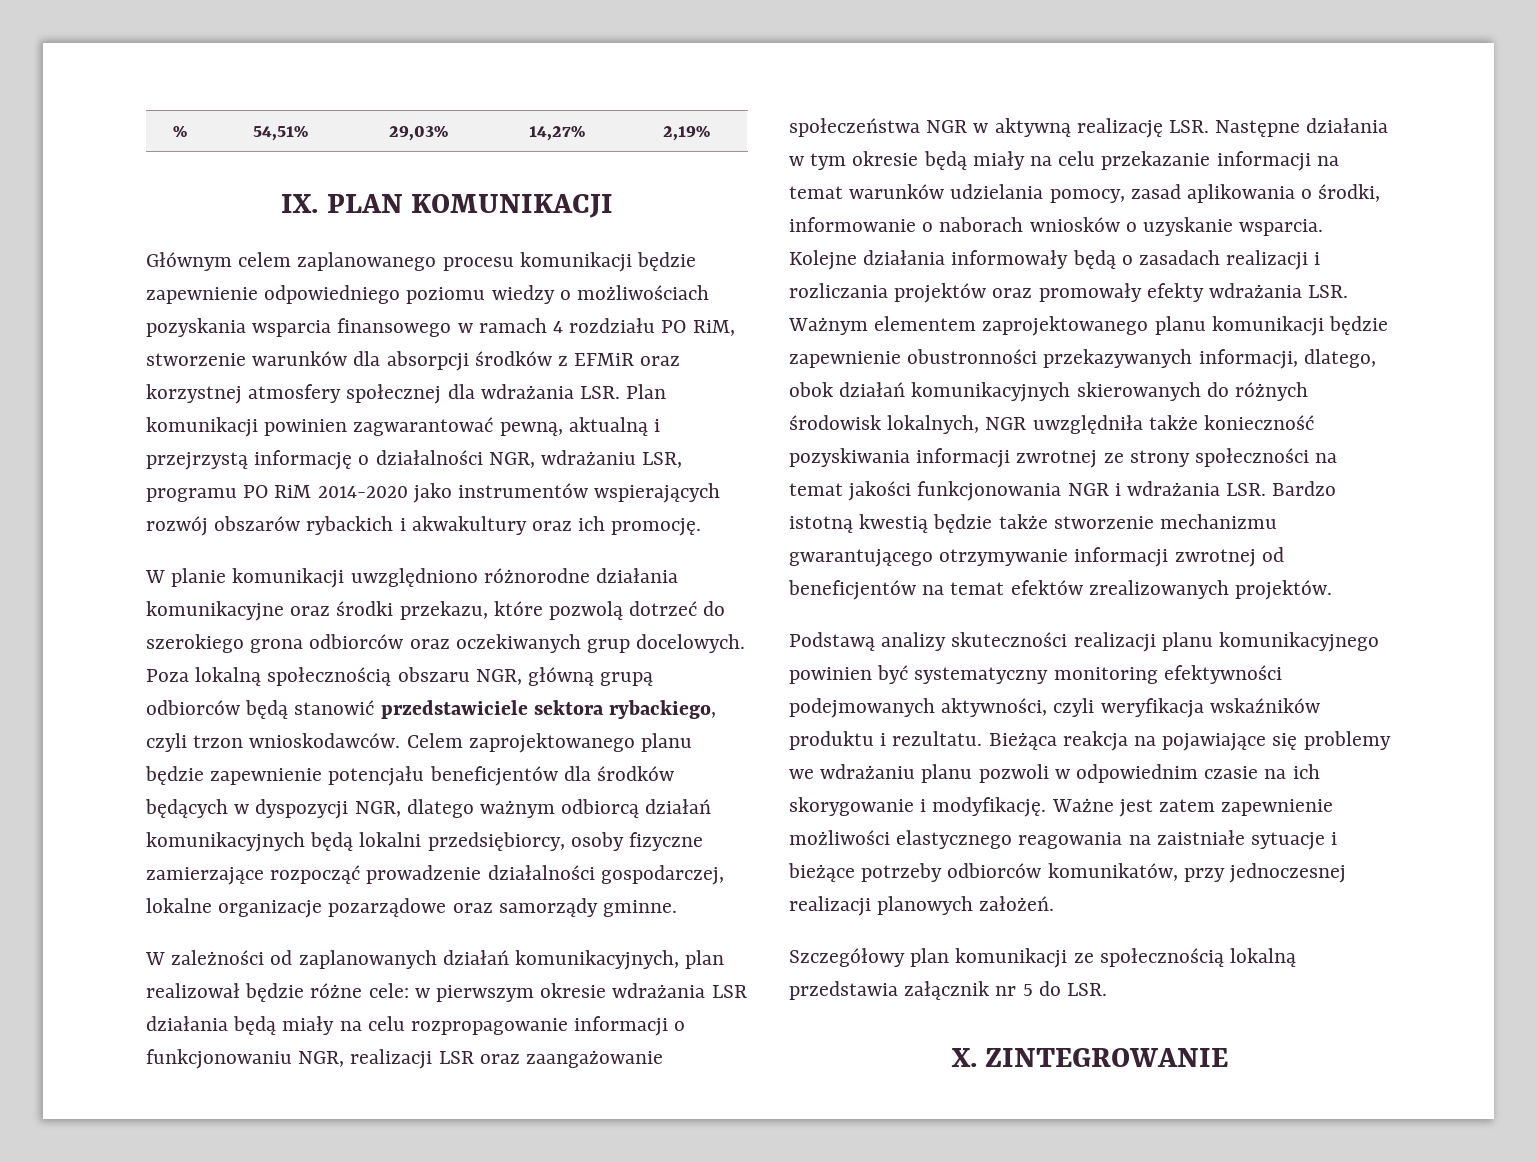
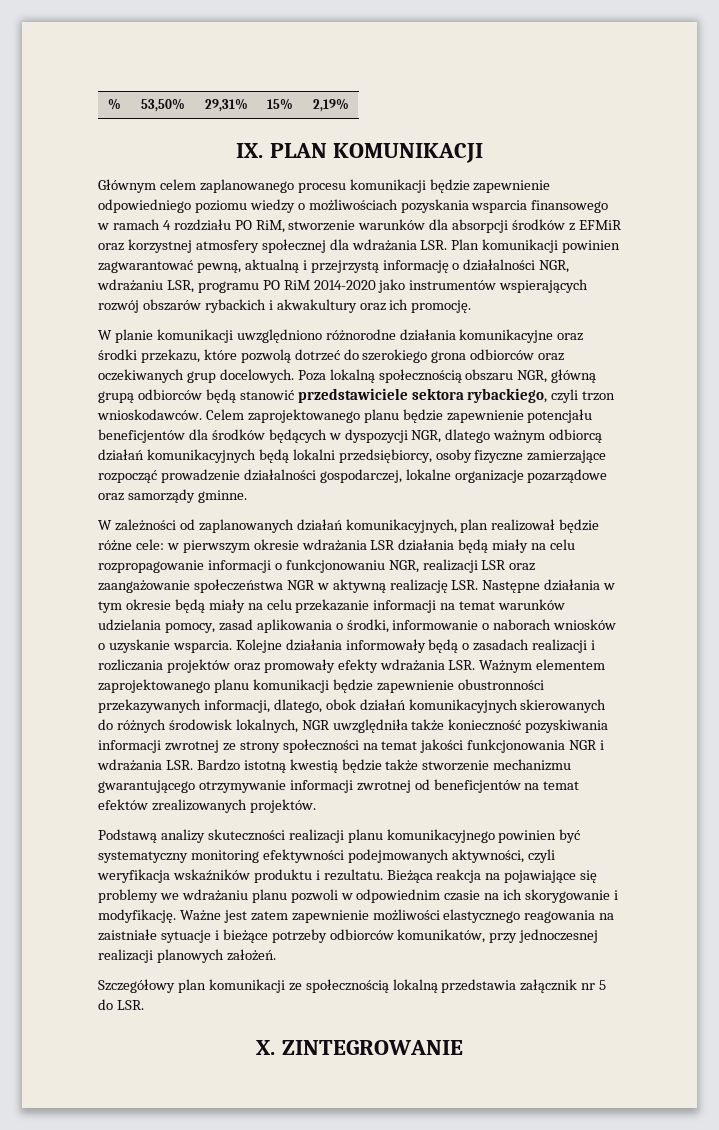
[252,126,308,141] [388,126,448,141] [529,126,585,141] 54,51% | 29,03% | 14,27% -> [140,98,185,112] [204,98,248,112] [267,98,293,110] 53,50% | 29,31% | 15%

